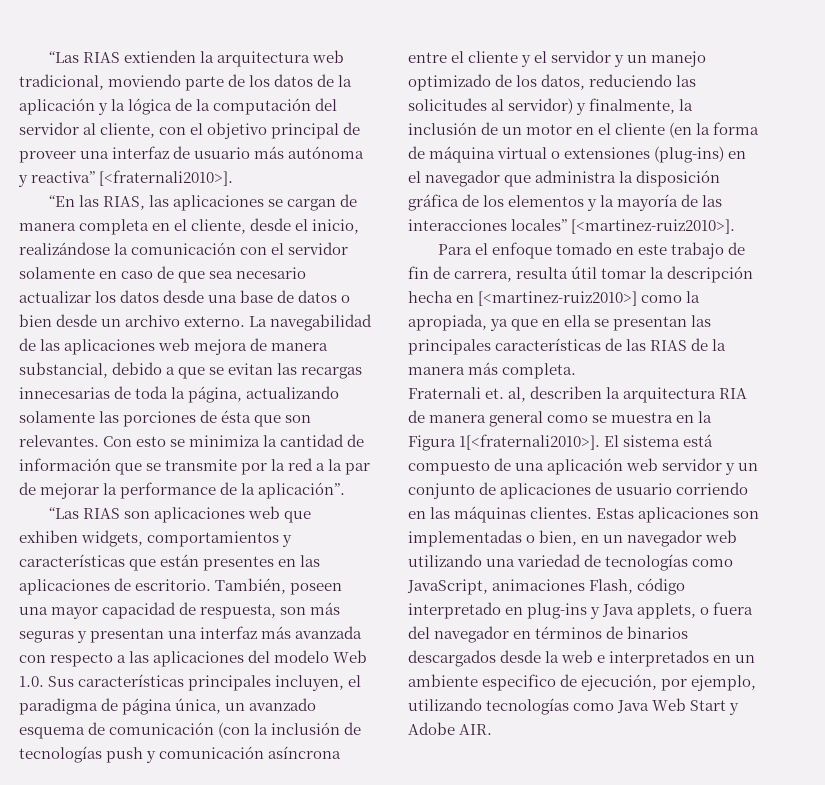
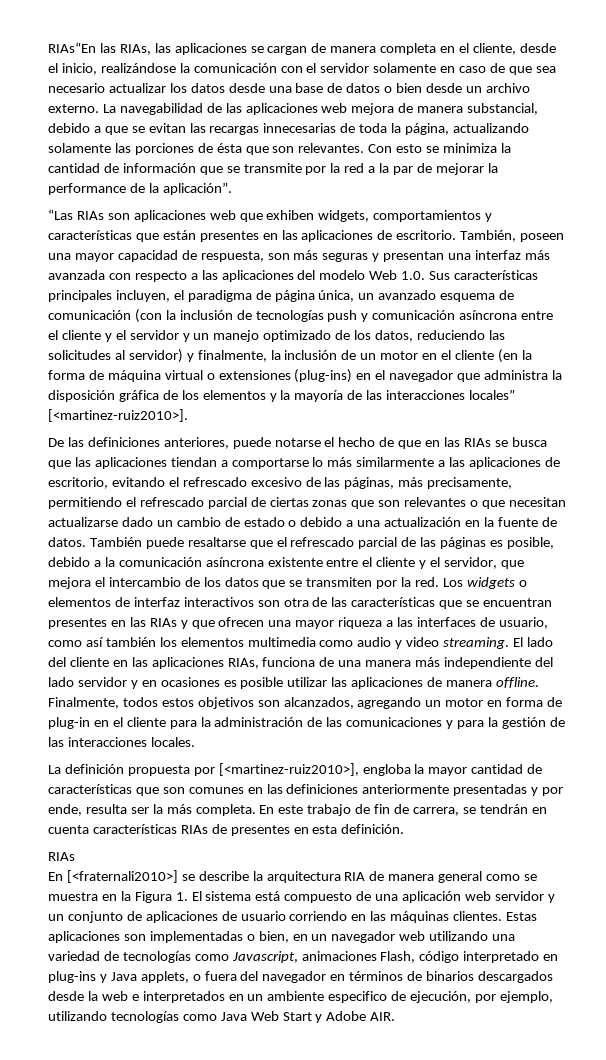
[48,50,345,67] [19,74,353,91] [19,98,338,115] [19,122,361,139] [19,146,365,163] [18,170,234,187] [48,195,145,210] “Las RIAS extienden la arquitectura web tradicional, moviendo parte de los datos de la aplicación y la lógica de la computación del servidor al cliente, con el objetivo principal de proveer una interfaz de usuario más autónoma y reactiva” [<fraternali2010>]. // “En las RIAS, -> [48,42,151,55] RIAs“En las RIAs,
[82,508,120,519] RIAS -> [76,211,104,220] RIAs
[437,242,635,259] Para el enfoque tomado en -> [48,437,547,449] [48,457,560,469] [48,477,513,489] [48,497,566,509] [48,517,557,527] [48,537,554,549] [48,557,524,569] [48,577,527,589] [48,597,553,609] [48,617,548,629] [48,637,553,649] [48,657,553,669] [48,677,539,689] [48,697,563,709] [48,717,565,729] [48,737,195,747] [48,763,543,776] [48,784,564,796] [48,804,275,816] De las definiciones anteriores, puede notarse el hecho de que en las RIAs se busca que las aplicaciones tiendan a comportarse lo más similarmente a las aplicaciones de escritorio, evitando el refrescado excesivo de las páginas, más precisamente, permitiendo el refrescado parcial de ciertas zonas que son relevantes o que necesitan actualizarse dado un cambio de estado o debido a una actualización en la fuente de datos. También puede resaltarse que el refrescado parcial de las páginas es posible, debido a la comunicación asíncrona existente entre el cliente y el servidor, que mejora el intercambio de los datos que se transmiten por la red. Los widgets o elementos de interfaz interactivos son otra de las características que se encuentran presentes en las RIAs y que ofrecen una mayor riqueza a las interfaces de usuario, como así también los elementos multimedia como audio y video streaming. El lado del cliente en las aplicaciones RIAs, funciona de una manera más independiente del lado servidor y en ocasiones es posible utilizar las aplicaciones de manera offline. Finalmente, todos estos objetivos son alcanzados, agregando un motor en forma de plug-in en el cliente para la administración de las comunicaciones y para la gestión de las interacciones locales. // La definición propuesta por [<martinez-ruiz2010>], engloba la mayor cantidad de características que son comunes en las definiciones anteriormente presentadas y por ende, resulta ser la más completa. En
[516,266,754,283] [408,291,701,306] [408,314,712,331] [408,338,727,355] [408,362,577,379] [408,386,603,402] resulta útil tomar la descripción hecha en [<martinez-ruiz2010>] como la apropiada, ya que en ella se presentan las principales características de las RIAS de la manera más completa. // Fraternali et. al, describen -> [462,804,547,814] [48,824,405,836] [48,852,75,861] [48,870,249,883] se tendrán en cuenta características RIAs de presentes en esta definición. // RIAs // En [<fraternali2010>] se describe
[459,434,601,450] 1[<fraternali2010>]. -> [175,892,188,901] 1.
[407,579,488,595] JavaScript, -> [231,951,298,963] Javascript,

